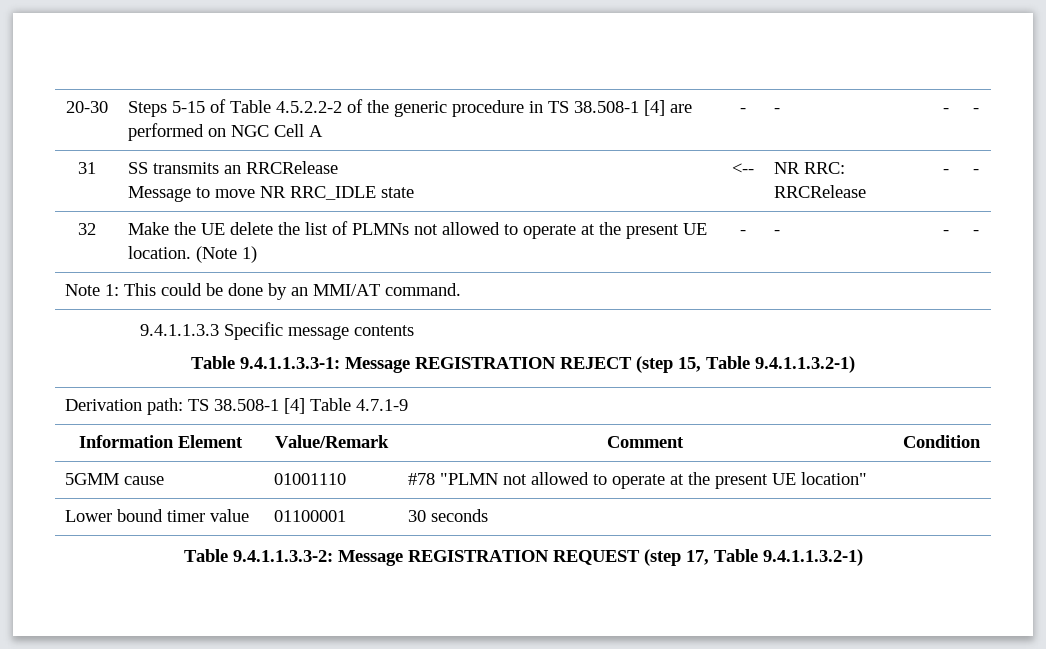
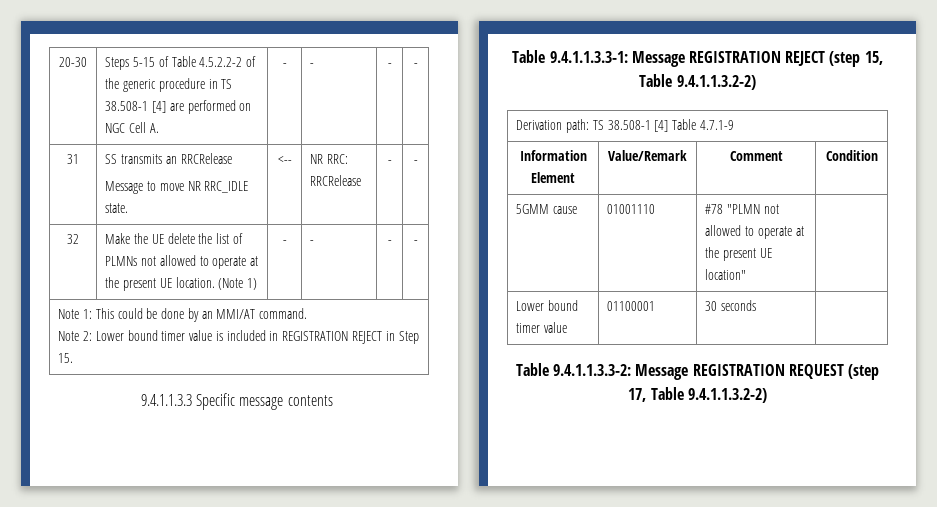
[309,125,324,137] A -> [149,123,159,133] A.
[381,187,415,198] state -> [105,203,129,213] state.
(462, 289) none -> [58,330,419,344] [58,353,74,363] // Note 2: Lower bound timer value is included in REGISTRATION REJECT in Step 15.
[755,356,855,373] 9.4.1.1.3.2-1) -> [676,75,756,90] 9.4.1.1.3.2-2)
[762,549,863,566] 9.4.1.1.3.2-1) -> [687,388,767,403] 9.4.1.1.3.2-2)

